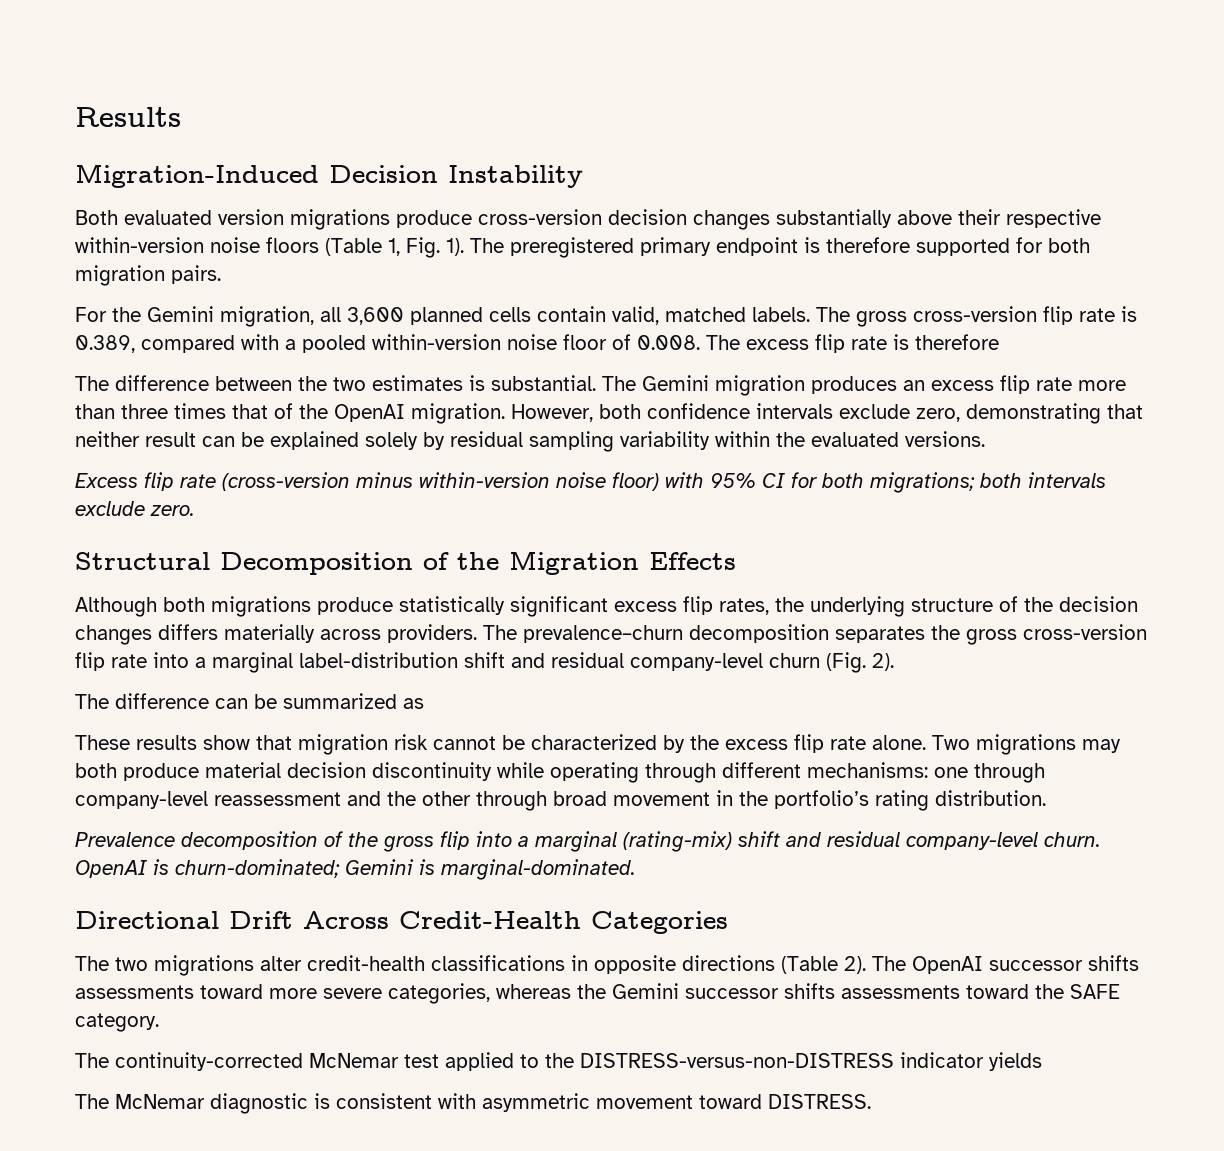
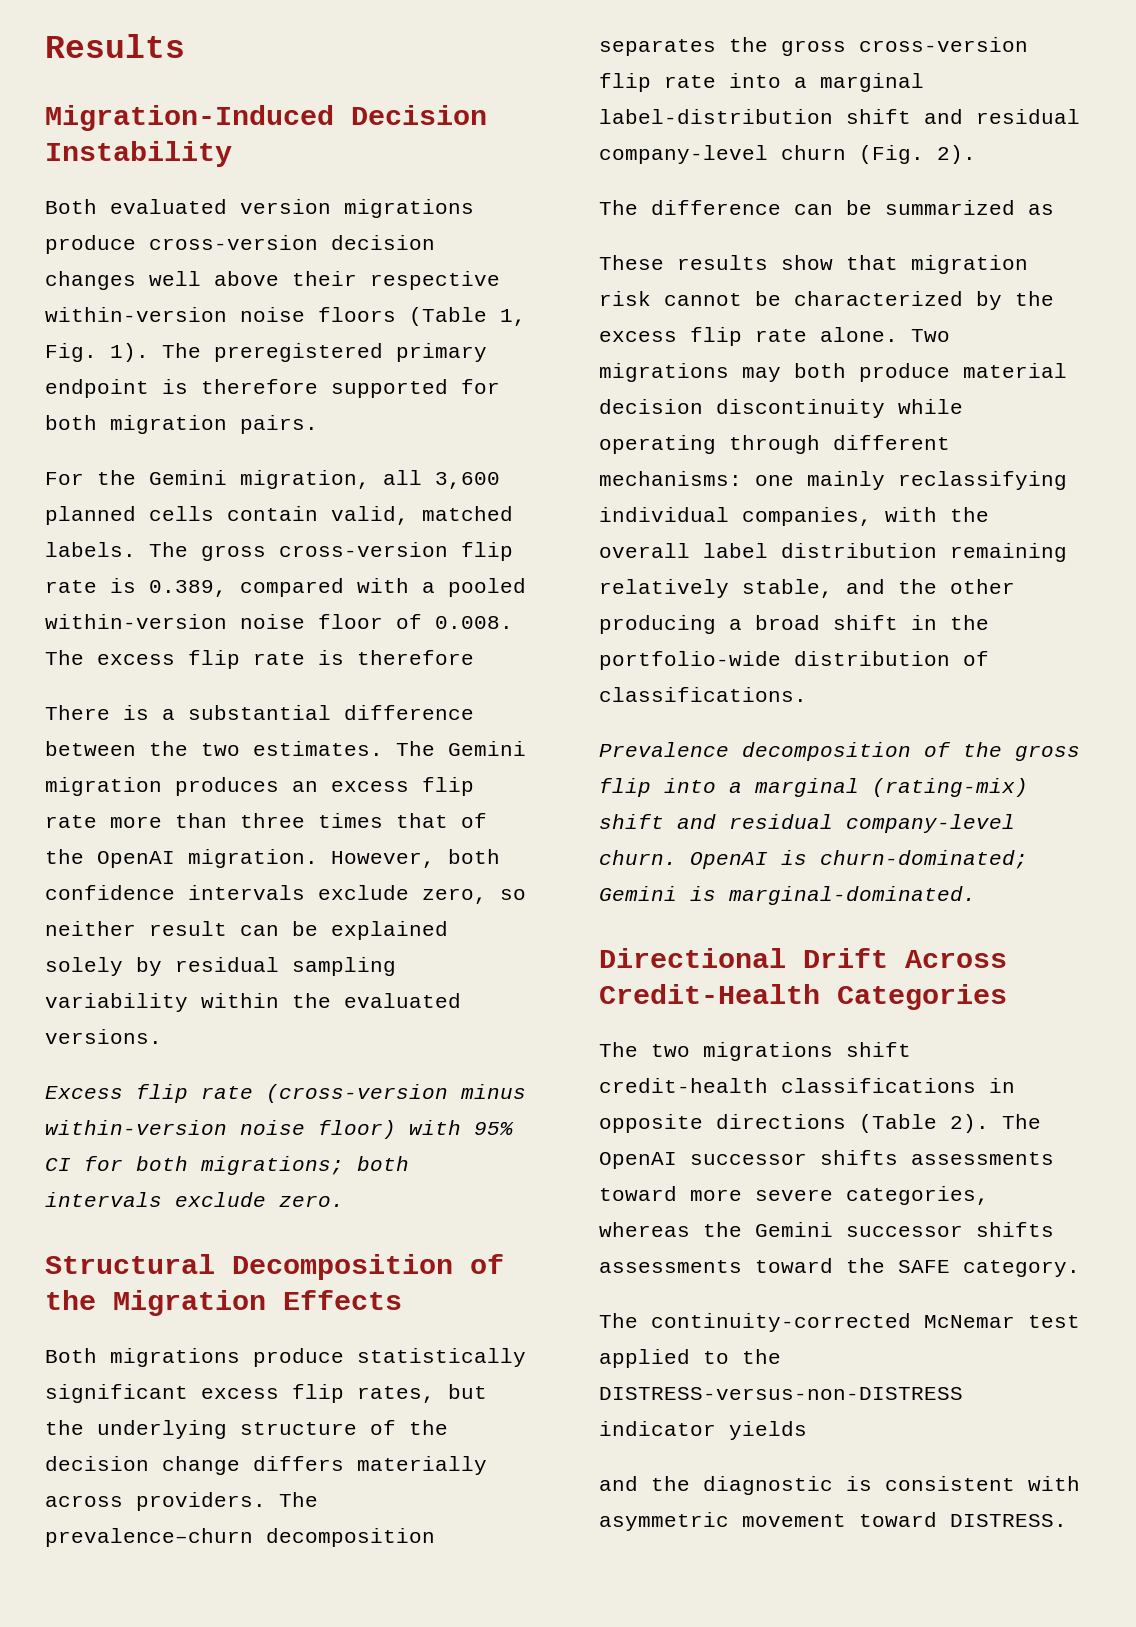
[776,209,892,228] substantially -> [149,271,201,286] well
[75,376,109,391] The -> [45,705,331,720] There is a substantial
[372,375,596,391] estimates is substantial. -> [253,741,383,756] estimates.
[966,403,1143,424] demonstrating that -> [500,889,526,900] so
[75,597,205,617] Although both -> [45,1348,97,1363] Both
(769, 606) none -> [448,1384,487,1399] but
[75,625,152,645] changes -> [162,1456,240,1475] change
[974,763,1045,783] [75,790,1046,811] through company-level reassessment and the other through broad movement in the portfolio’s rating distribution. -> [807,471,1067,490] [599,507,989,526] [599,543,1067,562] [599,579,1015,598] [599,615,989,634] [599,651,989,670] [599,687,807,702] mainly reclassifying individual companies, with the overall label distribution remaining relatively stable, and the other producing a broad shift in the portfolio-wide distribution of classifications.
[260,956,302,971] alter -> [846,1042,911,1057] shift
[75,1094,205,1109] The McNemar -> [599,1476,690,1491] and the

